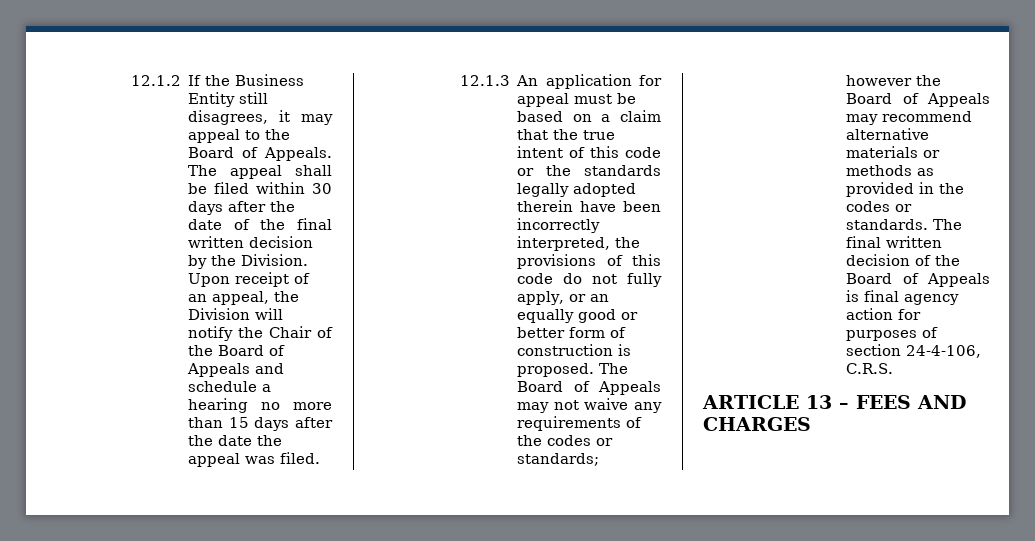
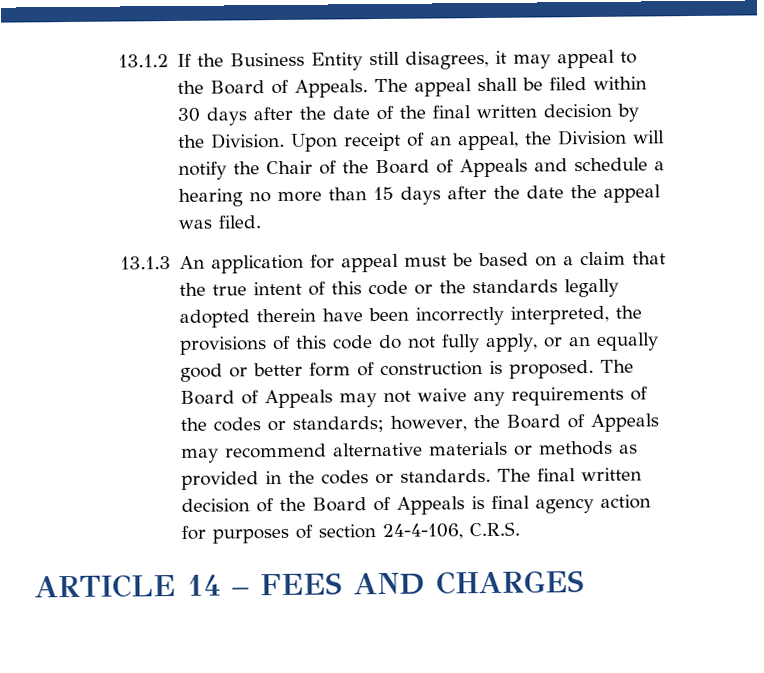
[131,75,182,86] 12.1.2 -> [117,54,169,68] 13.1.2
[460,75,511,86] 12.1.3 -> [119,256,171,270] 13.1.3
[846,75,913,86] however -> [390,415,468,432] however,
[806,395,832,409] 13 -> [187,574,221,596] 14

